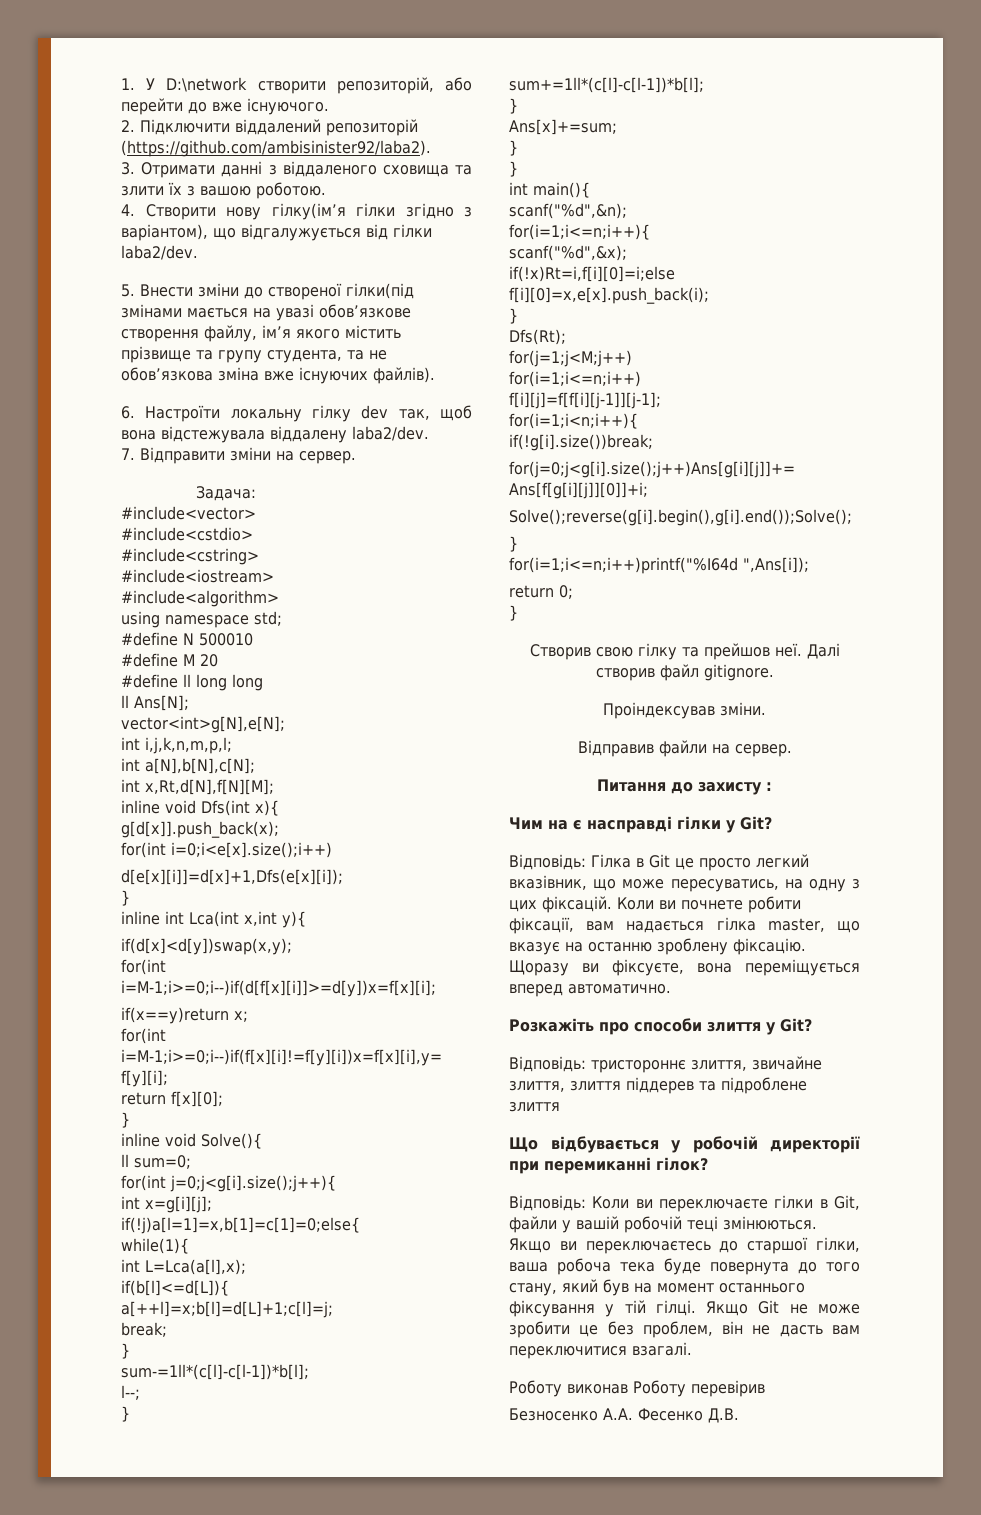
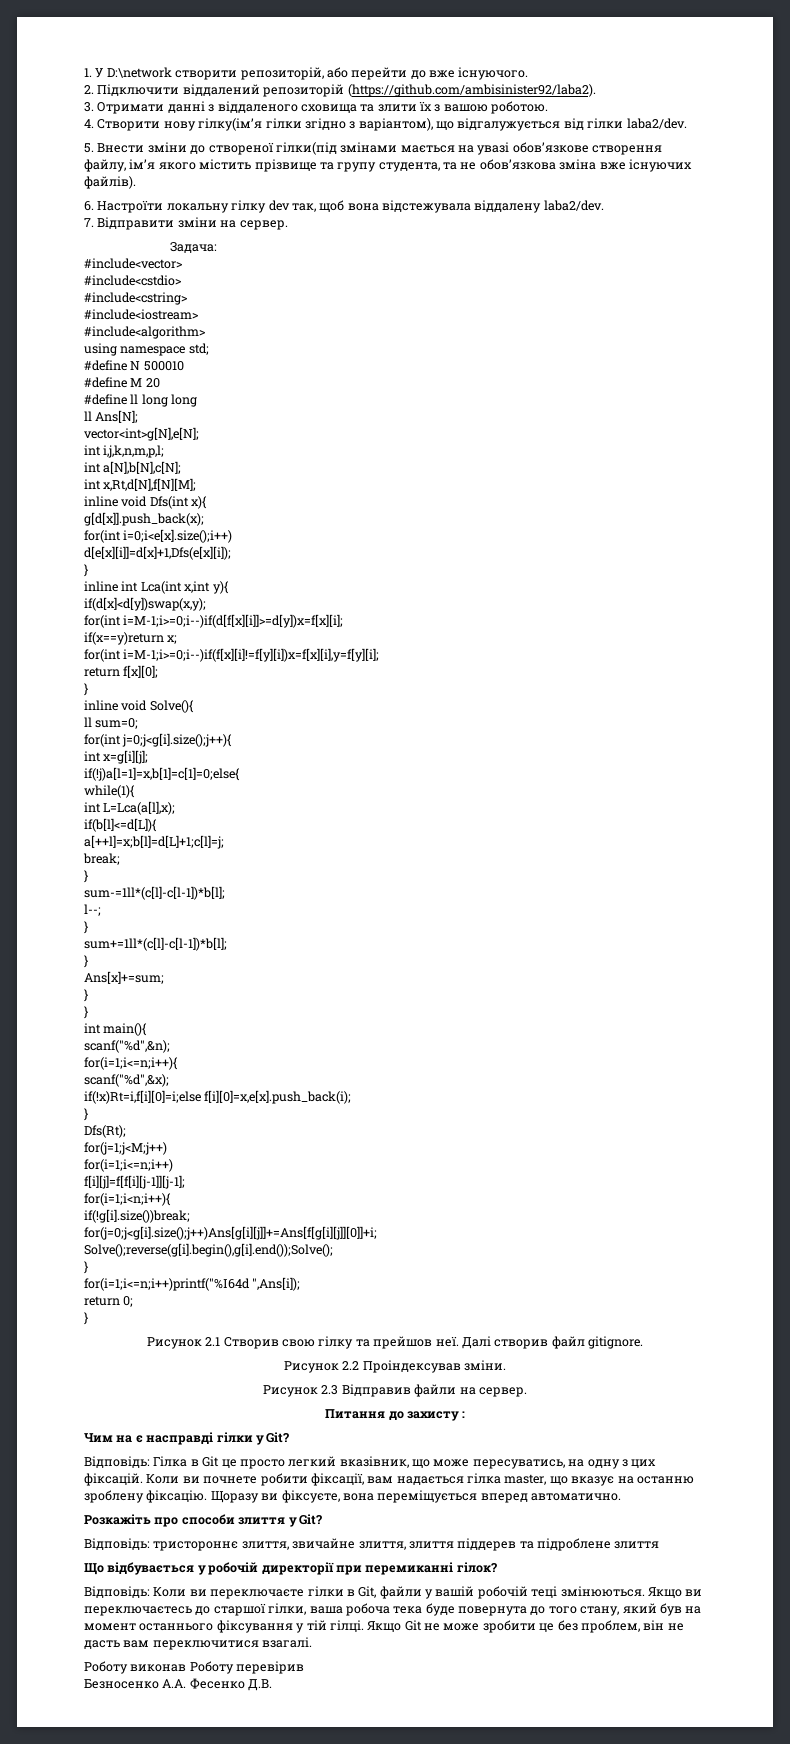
(518, 613) none -> [146,1337,221,1349] Рисунок 2.1
(774, 672) none -> [283,1361,360,1373] Рисунок 2.2
(766, 709) none -> [263,1385,339,1397] Рисунок 2.3

